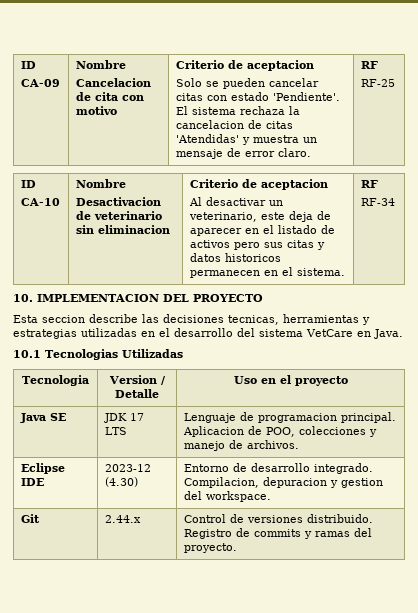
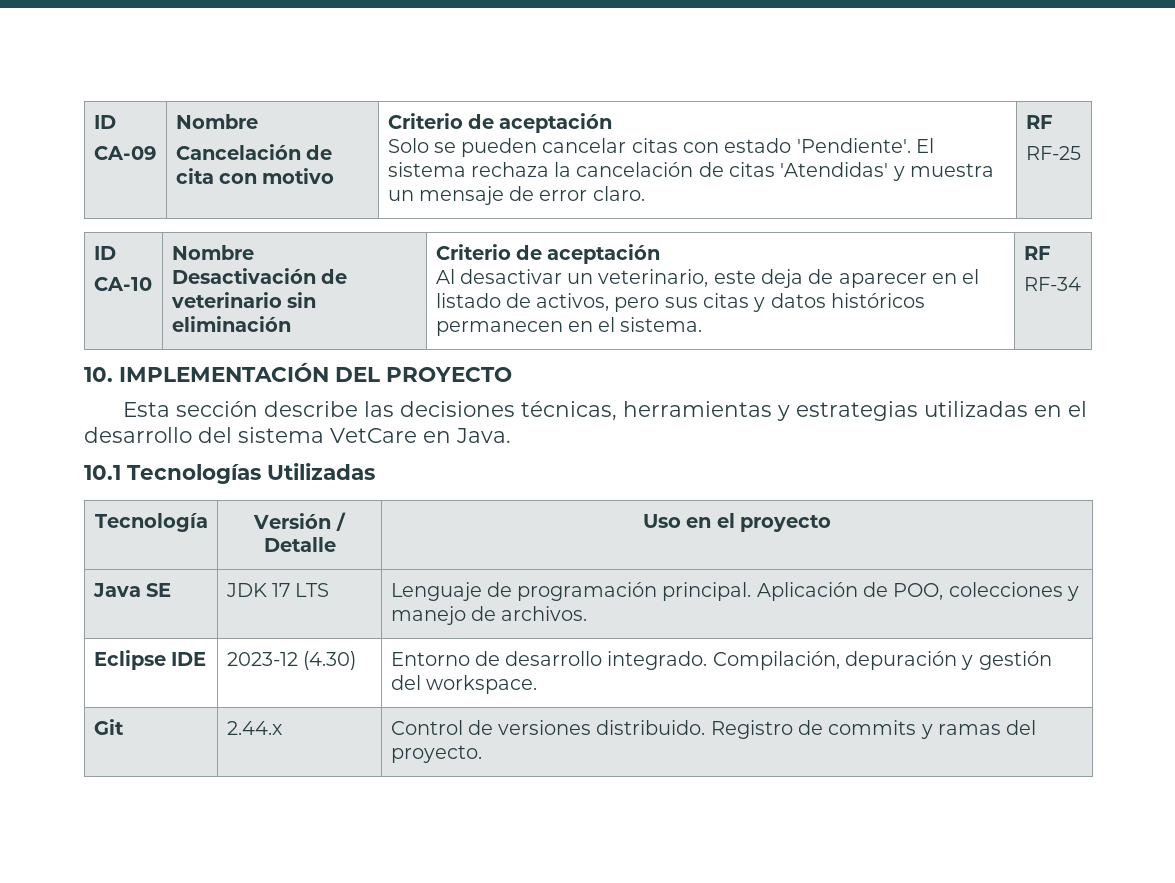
[75,78,151,87] Cancelacion -> [175,144,301,160] Cancelación
[246,60,314,71] aceptacion -> [499,113,613,133] aceptación
[175,120,244,129] cancelacion -> [576,162,694,177] cancelación
[75,197,161,206] Desactivacion -> [171,268,316,284] Desactivación
[97,225,170,234] [189,179,328,190] eliminacion | Criterio de aceptacion -> [171,316,291,332] [435,244,661,264] eliminación | Criterio de aceptación
[189,240,230,248] activos -> [536,293,610,311] activos,
[224,253,281,262] historicos -> [830,293,925,308] históricos
[37,294,159,302] IMPLEMENTACION -> [119,362,329,382] IMPLEMENTACIÓN
[42,315,85,323] seccion -> [176,401,259,417] sección
[228,315,279,325] tecnicas, -> [521,401,618,421] técnicas,
[45,349,118,360] Tecnologias -> [127,464,261,484] Tecnologías
[22,375,90,386] [108,375,157,384] Tecnologia | Version -> [94,513,208,532] [253,513,332,529] Tecnología | Versión
[257,412,396,423] [182,426,244,437] programacion principal. Aplicacion -> [517,582,858,601] programación principal. Aplicación
[183,477,383,488] Compilacion, depuracion y gestion -> [712,651,1052,670] Compilación, depuración y gestión

